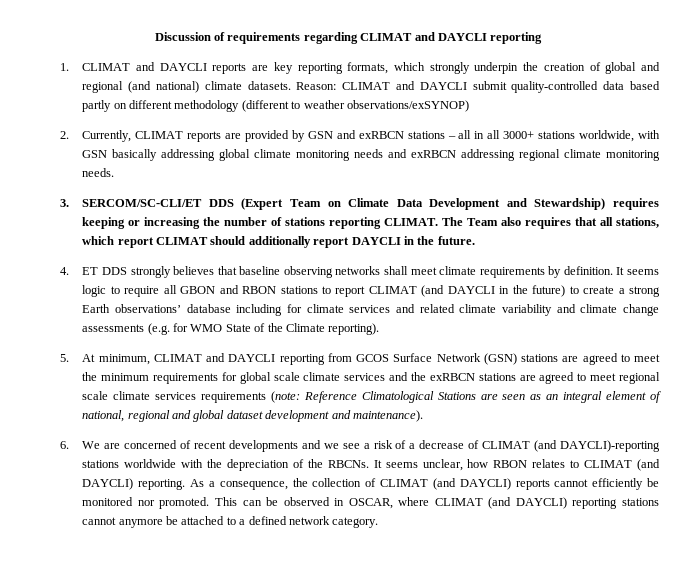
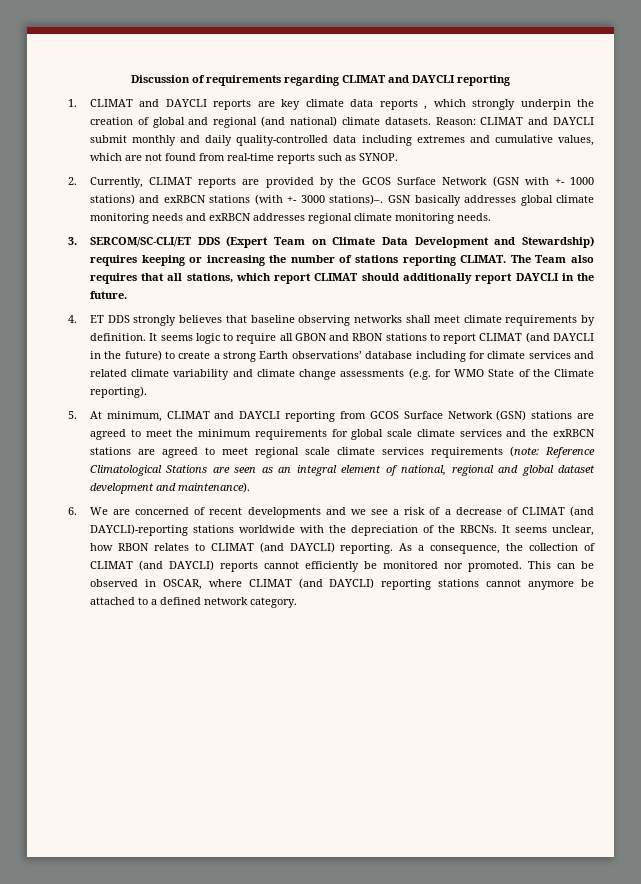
[297,62,389,74] reporting formats, -> [305,99,428,110] climate data reports ,
[511,81,660,93] [82,100,469,112] quality-controlled data based partly on different methodology (different to weather observations/exSYNOP) -> [132,135,594,146] [89,153,398,164] monthly and daily quality-controlled data including extremes and cumulative values, which are not found from real-time reports such as SYNOP.
[307,130,661,142] GSN and exRBCN stations – all in all 3000+ stations worldwide, with -> [338,176,594,187] [89,194,384,205] the GCOS Surface Network (GSN with +- 1000 stations) and exRBCN stations (with +- 3000 stations)–.
[161,149,216,161] addressing -> [463,195,516,203] addresses
[461,149,516,161] addressing -> [252,213,305,221] addresses

